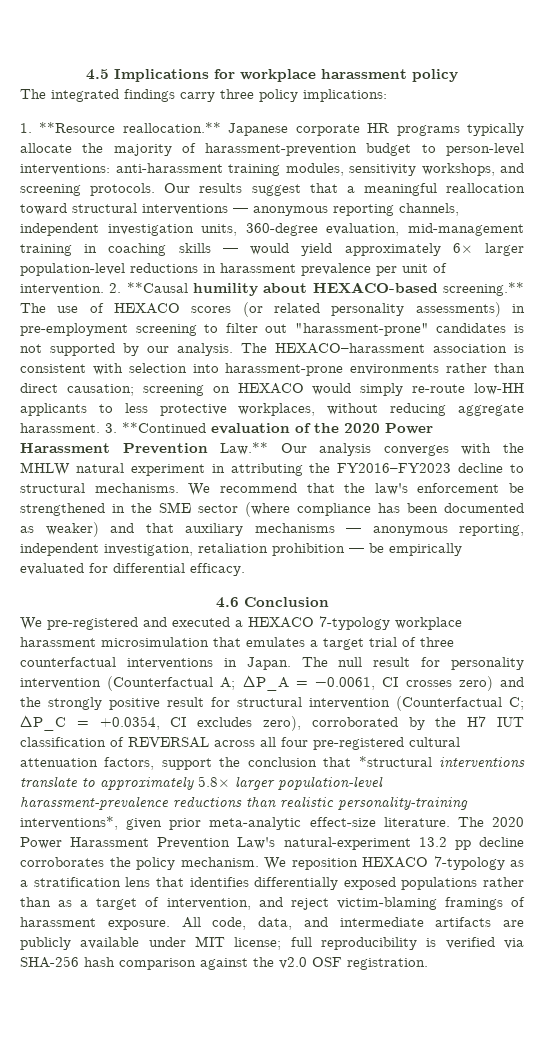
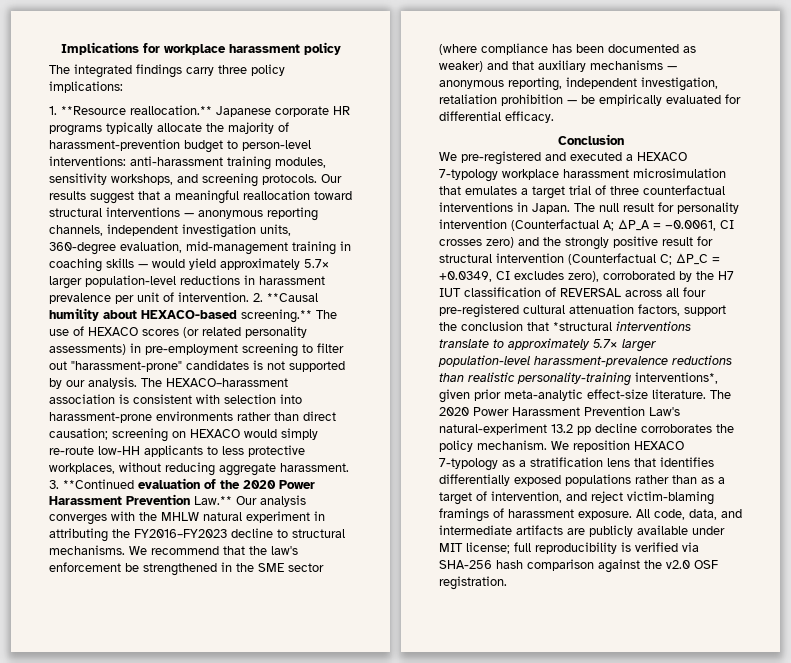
[86,69,109,80] 4.5 -> (60, 48) none
[452,243,473,253] 6× -> [304,259,329,268] 5.7×
[215,597,239,608] 4.6 -> (554, 117) none
[99,716,160,730] +0.0354, -> [439,271,492,282] +0.0349,
[198,776,230,787] 5.8× -> [593,339,618,348] 5.7×

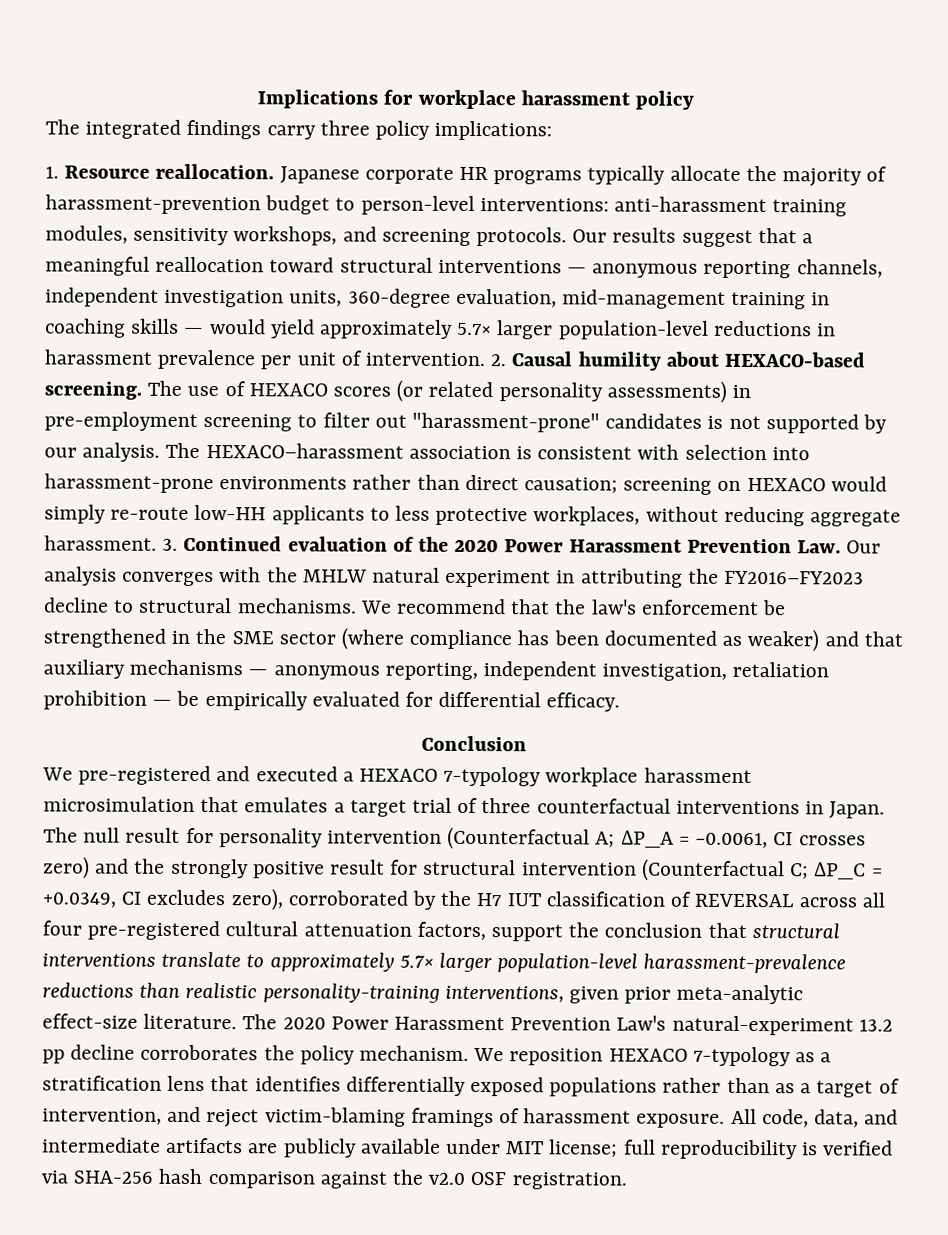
[61,105,212,115] **Resource reallocation.** -> [64,163,275,180] Resource reallocation.
[267,293,318,302] **Causal -> [511,351,573,367] Causal
[241,309,312,323] screening.** -> [44,381,142,400] screening.
[63,479,134,489] **Continued -> [183,535,283,552] Continued
[194,496,232,505] Law.** -> [797,540,842,554] Law.
[553,322,612,331] *structural -> [751,923,840,939] structural
[635,372,718,384] interventions*, -> [444,985,564,1003] interventions,

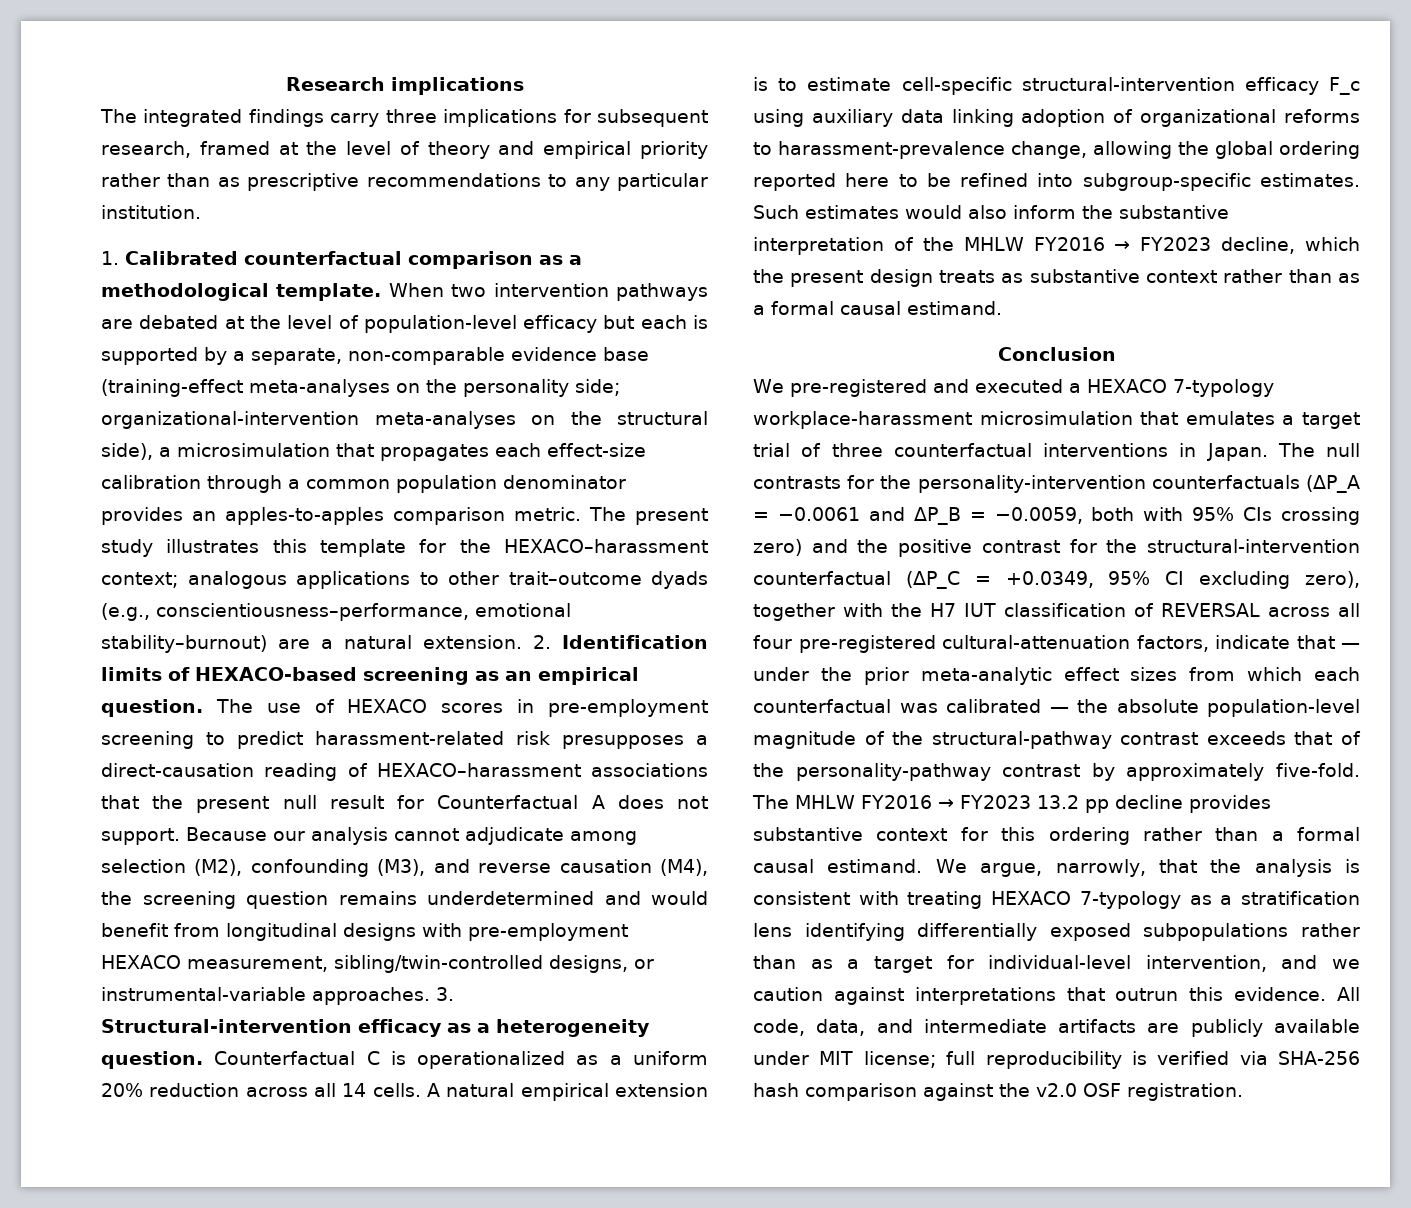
[257,89,694,110] Implications for workplace harassment policy -> [285,77,524,95] Research implications
[375,120,553,141] [45,163,888,187] [45,194,848,217] [45,225,814,248] [45,256,883,279] [45,287,831,310] [45,318,837,340] [44,349,866,371] [44,381,142,400] policy implications: // 1. Resource reallocation. Japanese corporate HR programs typically allocate the majority of harassment-prevention budget to person-level interventions: anti-harassment training modules, sensitivity workshops, and screening protocols. Our results suggest that a meaningful reallocation toward structural interventions — anonymous reporting channels, independent investigation units, 360-degree evaluation, mid-management training in coaching skills — would yield approximately 5.7× larger population-level reductions in harassment prevalence per unit of intervention. 2. Causal humility about HEXACO-based screening. -> [443,109,708,127] [101,141,708,159] [101,173,708,191] [101,205,201,219] [101,251,582,269] [101,283,708,301] [101,315,708,333] [101,347,649,365] [101,379,620,397] [101,411,708,429] [101,443,646,461] [101,475,626,493] [101,507,708,525] [101,539,708,557] [101,571,708,589] [101,603,571,621] [101,635,708,653] [101,667,639,685] [101,699,203,717] implications for subsequent research, framed at the level of theory and empirical priority rather than as prescriptive recommendations to any particular institution. // 1. Calibrated counterfactual comparison as a methodological template. When two intervention pathways are debated at the level of population-level efficacy but each is supported by a separate, non-comparable evidence base (training-effect meta-analyses on the personality side; organizational-intervention meta-analyses on the structural side), a microsimulation that propagates each effect-size calibration through a common population denominator provides an apples-to-apples comparison metric. The present study illustrates this template for the HEXACO–harassment context; analogous applications to other trait–outcome dyads (e.g., conscientiousness–performance, emotional stability–burnout) are a natural extension. 2. Identification limits of HEXACO-based screening as an empirical question.
[396,379,752,403] [44,411,888,434] [44,442,810,462] [44,473,887,495] [44,504,902,527] [44,535,882,554] [44,566,865,588] [44,597,787,616] [43,627,903,652] [43,659,830,681] [43,690,621,712] (or related personality assessments) in pre-employment screening to filter out "harassment-prone" candidates is not supported by our analysis. The HEXACO–harassment association is consistent with selection into harassment-prone environments rather than direct causation; screening on HEXACO would simply re-route low-HH applicants to less protective workplaces, without reducing aggregate harassment. 3. Continued evaluation of the 2020 Power Harassment Prevention Law. Our analysis converges with the MHLW natural experiment in attributing the FY2016–FY2023 decline to structural mechanisms. We recommend that the law's enforcement be strengthened in the SME sector (where compliance has been documented as weaker) and that auxiliary mechanisms — anonymous reporting, independent investigation, retaliation prohibition — be empirically evaluated for differential efficacy. -> [517,699,708,717] [101,731,708,749] [101,763,708,781] [101,795,708,813] [101,827,637,845] [101,859,709,877] [101,891,708,909] [101,923,628,941] [101,955,654,973] [101,987,454,1005] [101,1019,650,1037] [101,1051,708,1069] [101,1083,708,1101] [753,77,1360,95] [753,109,1360,127] [753,141,1360,159] [753,173,1360,191] [753,205,1229,219] [753,237,1360,255] [753,269,1360,287] [753,301,1002,315] in pre-employment screening to predict harassment-related risk presupposes a direct-causation reading of HEXACO–harassment associations that the present null result for Counterfactual A does not support. Because our analysis cannot adjudicate among selection (M2), confounding (M3), and reverse causation (M4), the screening question remains underdetermined and would benefit from longitudinal designs with pre-employment HEXACO measurement, sibling/twin-controlled designs, or instrumental-variable approaches. 3. Structural-intervention efficacy as a heterogeneity question. Counterfactual C is operationalized as a uniform 20% reduction across all 14 cells. A natural empirical extension is to estimate cell-specific structural-intervention efficacy F_c using auxiliary data linking adoption of organizational reforms to harassment-prevalence change, allowing the global ordering reported here to be refined into subgroup-specific estimates. Such estimates would also inform the substantive interpretation of the MHLW FY2016 → FY2023 decline, which the present design treats as substantive context rather than as a formal causal estimand.
[545,767,752,787] workplace harassment -> [753,411,972,429] workplace-harassment
[125,826,866,850] [43,856,883,882] [42,888,437,911] result for personality intervention (Counterfactual A; ΔP_A = −0.0061, CI crosses zero) and the strongly positive result for structural intervention (Counterfactual C; ΔP_C = +0.0349, CI excludes zero), corroborated by -> [753,475,1360,493] [753,507,1360,525] [753,539,1360,557] [753,571,1360,589] [753,603,883,621] contrasts for the personality-intervention counterfactuals (ΔP_A = −0.0061 and ΔP_B = −0.0059, both with 95% CIs crossing zero) and the positive contrast for the structural-intervention counterfactual (ΔP_C = +0.0349, 95% CI excluding zero), together with
[225,921,840,942] [42,951,847,974] [42,982,804,1005] [42,1013,893,1036] [42,1044,604,1066] cultural attenuation factors, support the conclusion that structural interventions translate to approximately 5.7× larger population-level harassment-prevalence reductions than realistic personality-training interventions, given prior meta-analytic effect-size literature. The 2020 Power Harassment Prevention Law's natural-experiment 13.2 pp decline corroborates the policy mechanism. We reposition -> [942,635,1360,652] [753,667,1360,685] [753,699,1360,717] [753,731,1361,749] [753,763,1360,781] [752,795,1271,813] [753,827,1360,845] [753,859,1360,877] [753,891,983,909] cultural-attenuation factors, indicate that — under the prior meta-analytic effect sizes from which each counterfactual was calibrated — the absolute population-level magnitude of the structural-pathway contrast exceeds that of the personality-pathway contrast by approximately five-fold. The MHLW FY2016 → FY2023 13.2 pp decline provides substantive context for this ordering rather than a formal causal estimand. We argue, narrowly, that the analysis is consistent with treating
[210,1076,341,1092] that identifies -> [804,923,905,941] identifying
[549,1077,658,1097] populations -> [1143,923,1289,941] subpopulations
[878,1078,900,1094] [42,1106,726,1128] of intervention, and reject victim-blaming framings of harassment exposure. -> [946,955,1360,972] [753,987,1327,1005] for individual-level intervention, and we caution against interpretations that outrun this evidence.

